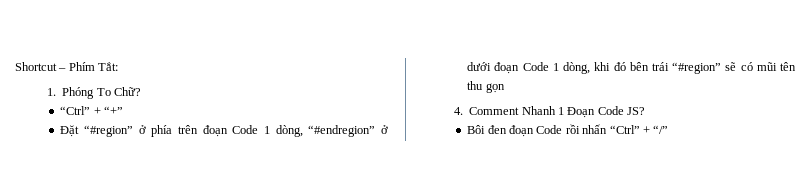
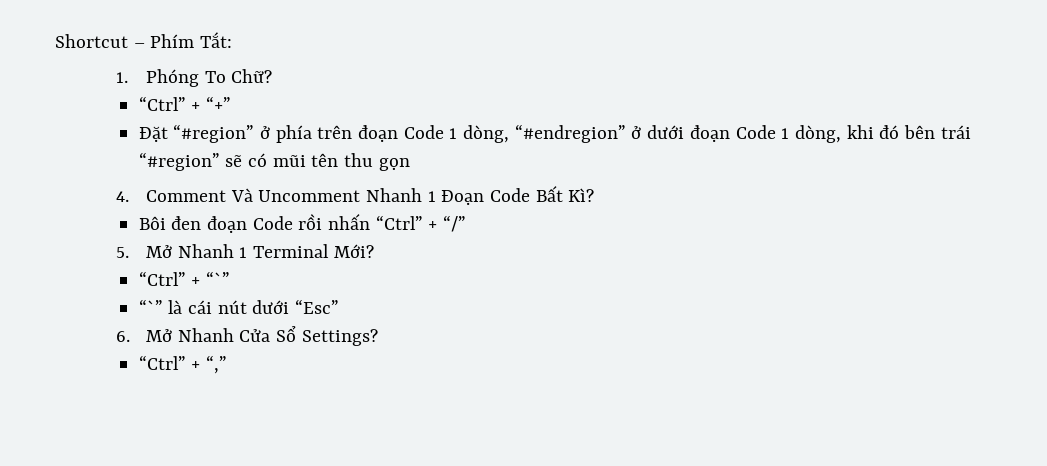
(520, 111) none -> [230,188,361,202] Và Uncomment
[627,107,646,115] JS? -> [535,186,595,202] Bất Kì?
(669, 129) none -> [115,244,374,258] [138,271,231,286] [138,299,340,314] [115,326,378,346] [138,355,228,374] // 5. Mở Nhanh 1 Terminal Mới? // “Ctrl” + “`” // “`” là cái nút dưới “Esc” // 6. Mở Nhanh Cửa Sổ Settings? // “Ctrl” + “,”

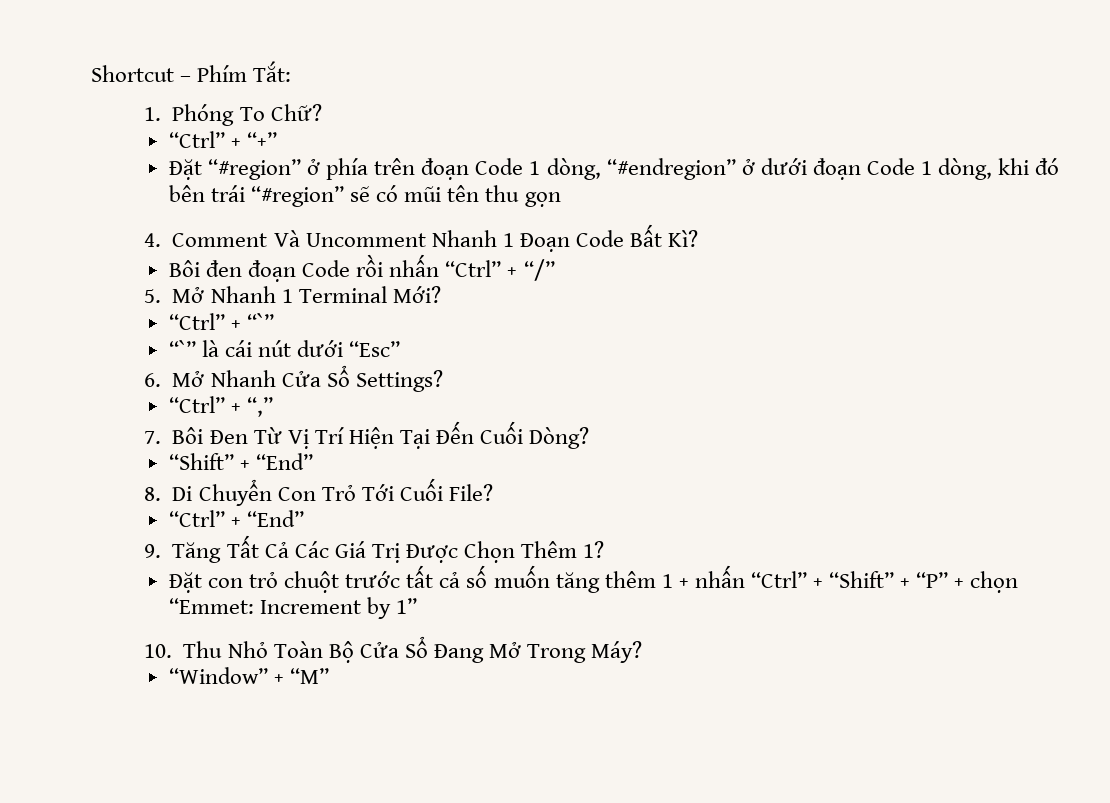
(228, 364) none -> [144,421,590,449] [168,453,314,470] [144,478,493,506] [168,510,305,527] [144,535,605,563] [168,565,1019,593] [168,597,418,619] [144,636,643,663] [168,667,330,684] // 7. Bôi Đen Từ Vị Trí Hiện Tại Đến Cuối Dòng? // “Shift” + “End” // 8. Di Chuyển Con Trỏ Tới Cuối File? // “Ctrl” + “End” // 9. Tăng Tất Cả Các Giá Trị Được Chọn Thêm 1? // Đặt con trỏ chuột trước tất cả số muốn tăng thêm 1 + nhấn “Ctrl” + “Shift” + “P” + chọn “Emmet: Increment by 1” // 10. Thu Nhỏ Toàn Bộ Cửa Sổ Đang Mở Trong Máy? // “Window” + “M”

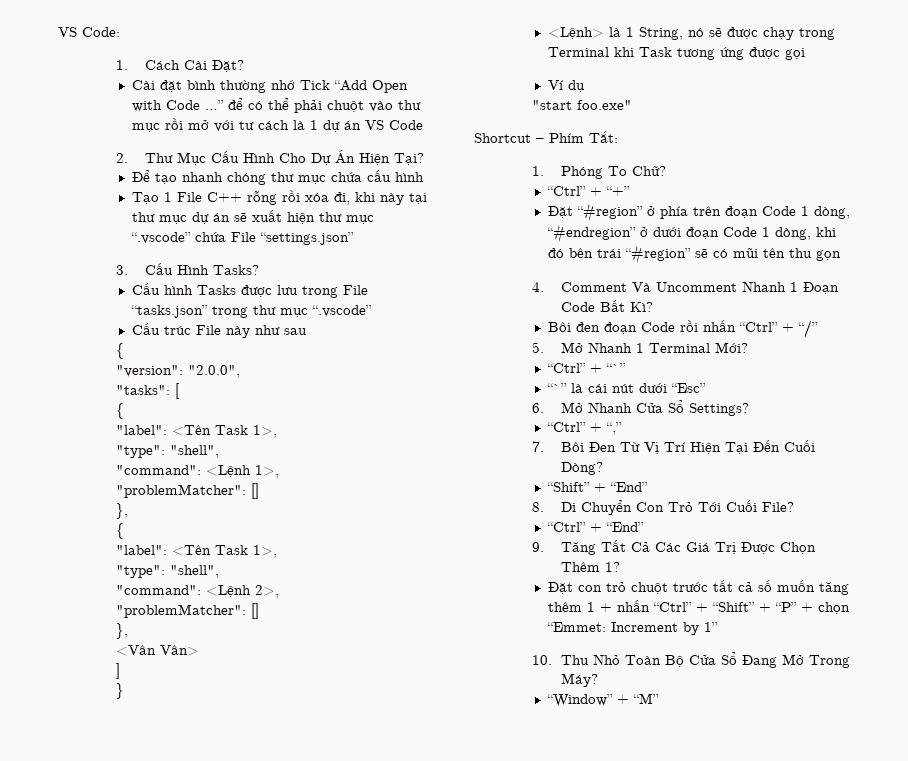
(91, 73) none -> [58,27,120,37] [115,60,244,72] [131,80,408,93] [131,98,421,113] [131,118,423,132] [115,150,424,165] [131,170,424,185] [131,190,427,205] [131,210,374,224] [130,232,354,245] [115,263,259,275] [131,283,368,298] [130,305,372,318] [131,323,307,338] [115,343,124,359] [115,365,240,378] [115,383,179,399] [115,403,124,419] [115,425,277,438] [115,445,219,458] [115,465,279,478] [115,483,259,499] [115,503,128,519] [115,523,124,539] [115,545,277,558] [115,565,219,578] [115,585,279,598] [115,603,259,619] [115,623,128,639] [115,645,199,656] [115,663,120,679] [115,683,124,699] [547,27,835,40] [547,47,805,60] [547,80,585,92] [531,100,632,110] VS Code: // 1. Cách Cài Đặt? // Cài đặt bình thường nhớ Tick “Add Open with Code …” để có thể phải chuột vào thư mục rồi mở với tư cách là 1 dự án VS Code // 2. Thư Mục Cấu Hình Cho Dự Án Hiện Tại? // Để tạo nhanh chóng thư mục chứa cấu hình // Tạo 1 File C++ rỗng rồi xóa đi, khi này tại thư mục dự án sẽ xuất hiện thư mục “.vscode” chứa File “settings.json” // 3. Cấu Hình Tasks? // Cấu hình Tasks được lưu trong File “tasks.json” trong thư mục “.vscode” // Cấu trúc File này như sau // { // "version": "2.0.0", // "tasks": [ // { // "label": <Tên Task 1>, // "type": "shell", // "command": <Lệnh 1>, // "problemMatcher": [] // }, // { // "label": <Tên Task 1>, // "type": "shell", // "command": <Lệnh 2>, // "problemMatcher": [] // }, // <Vân Vân> // ] // } // <Lệnh> là 1 String, nó sẽ được chạy trong Terminal khi Task tương ứng được gọi // Ví dụ // "start foo.exe" //

